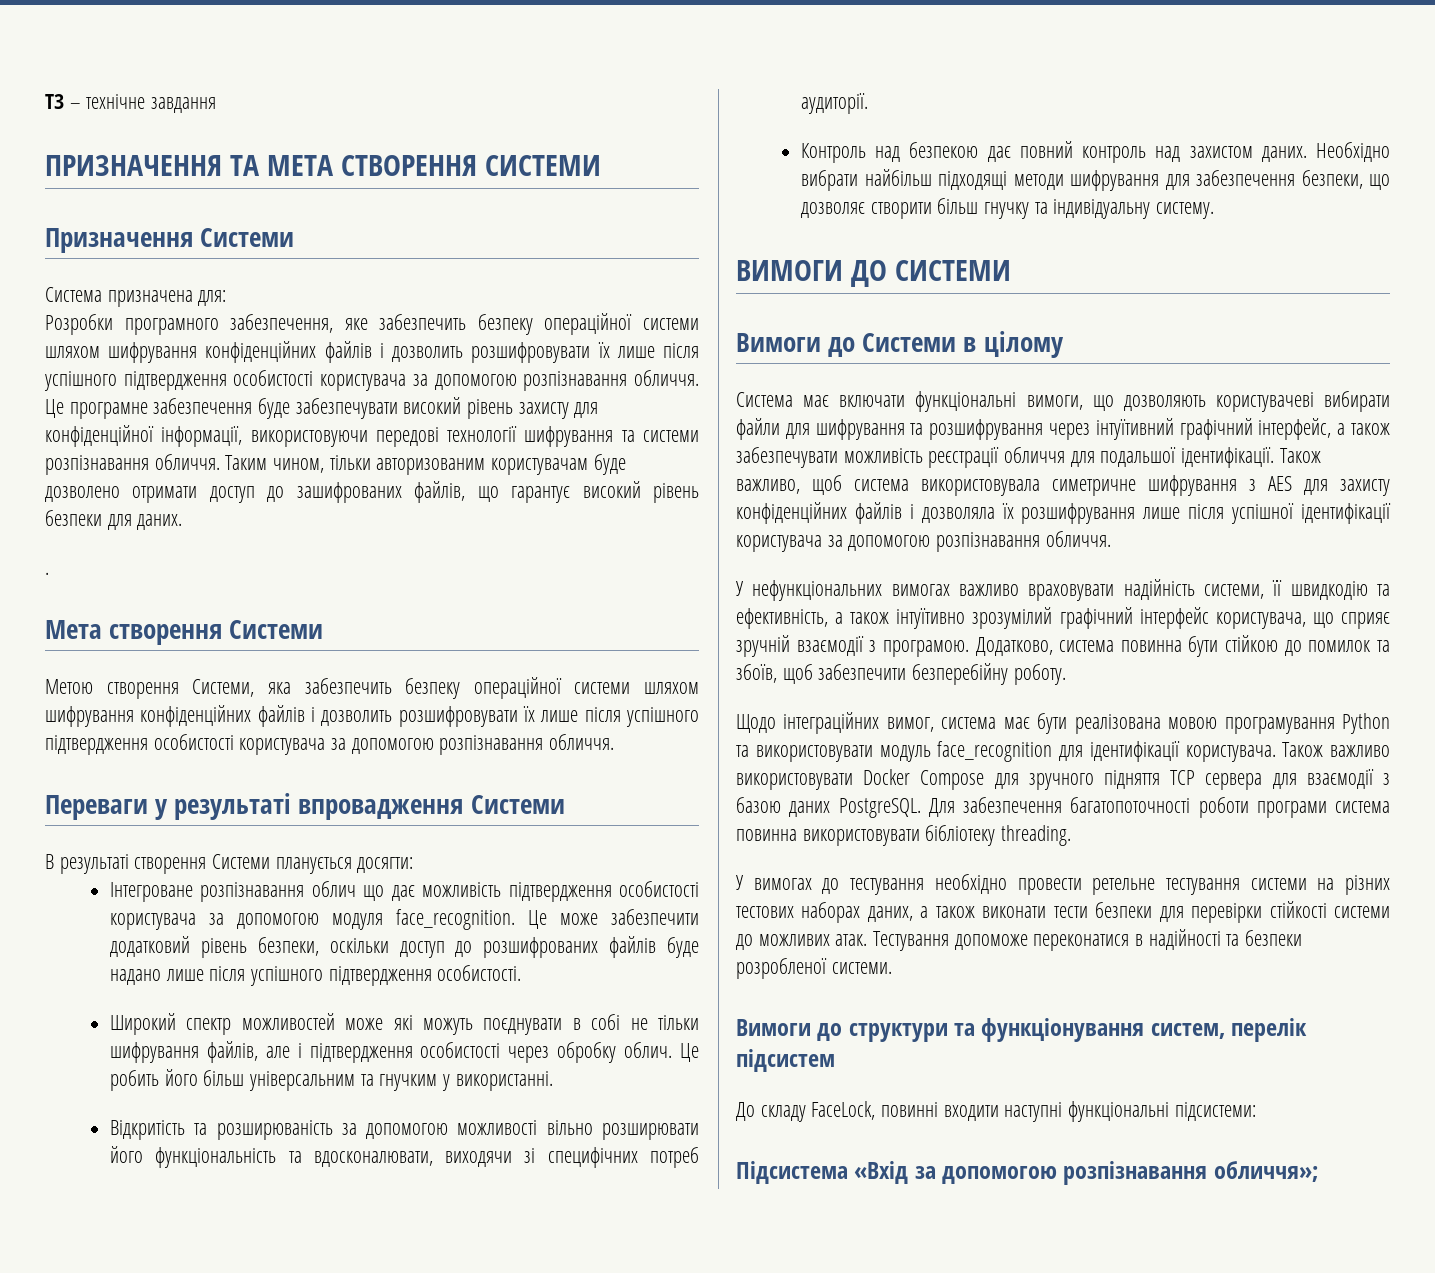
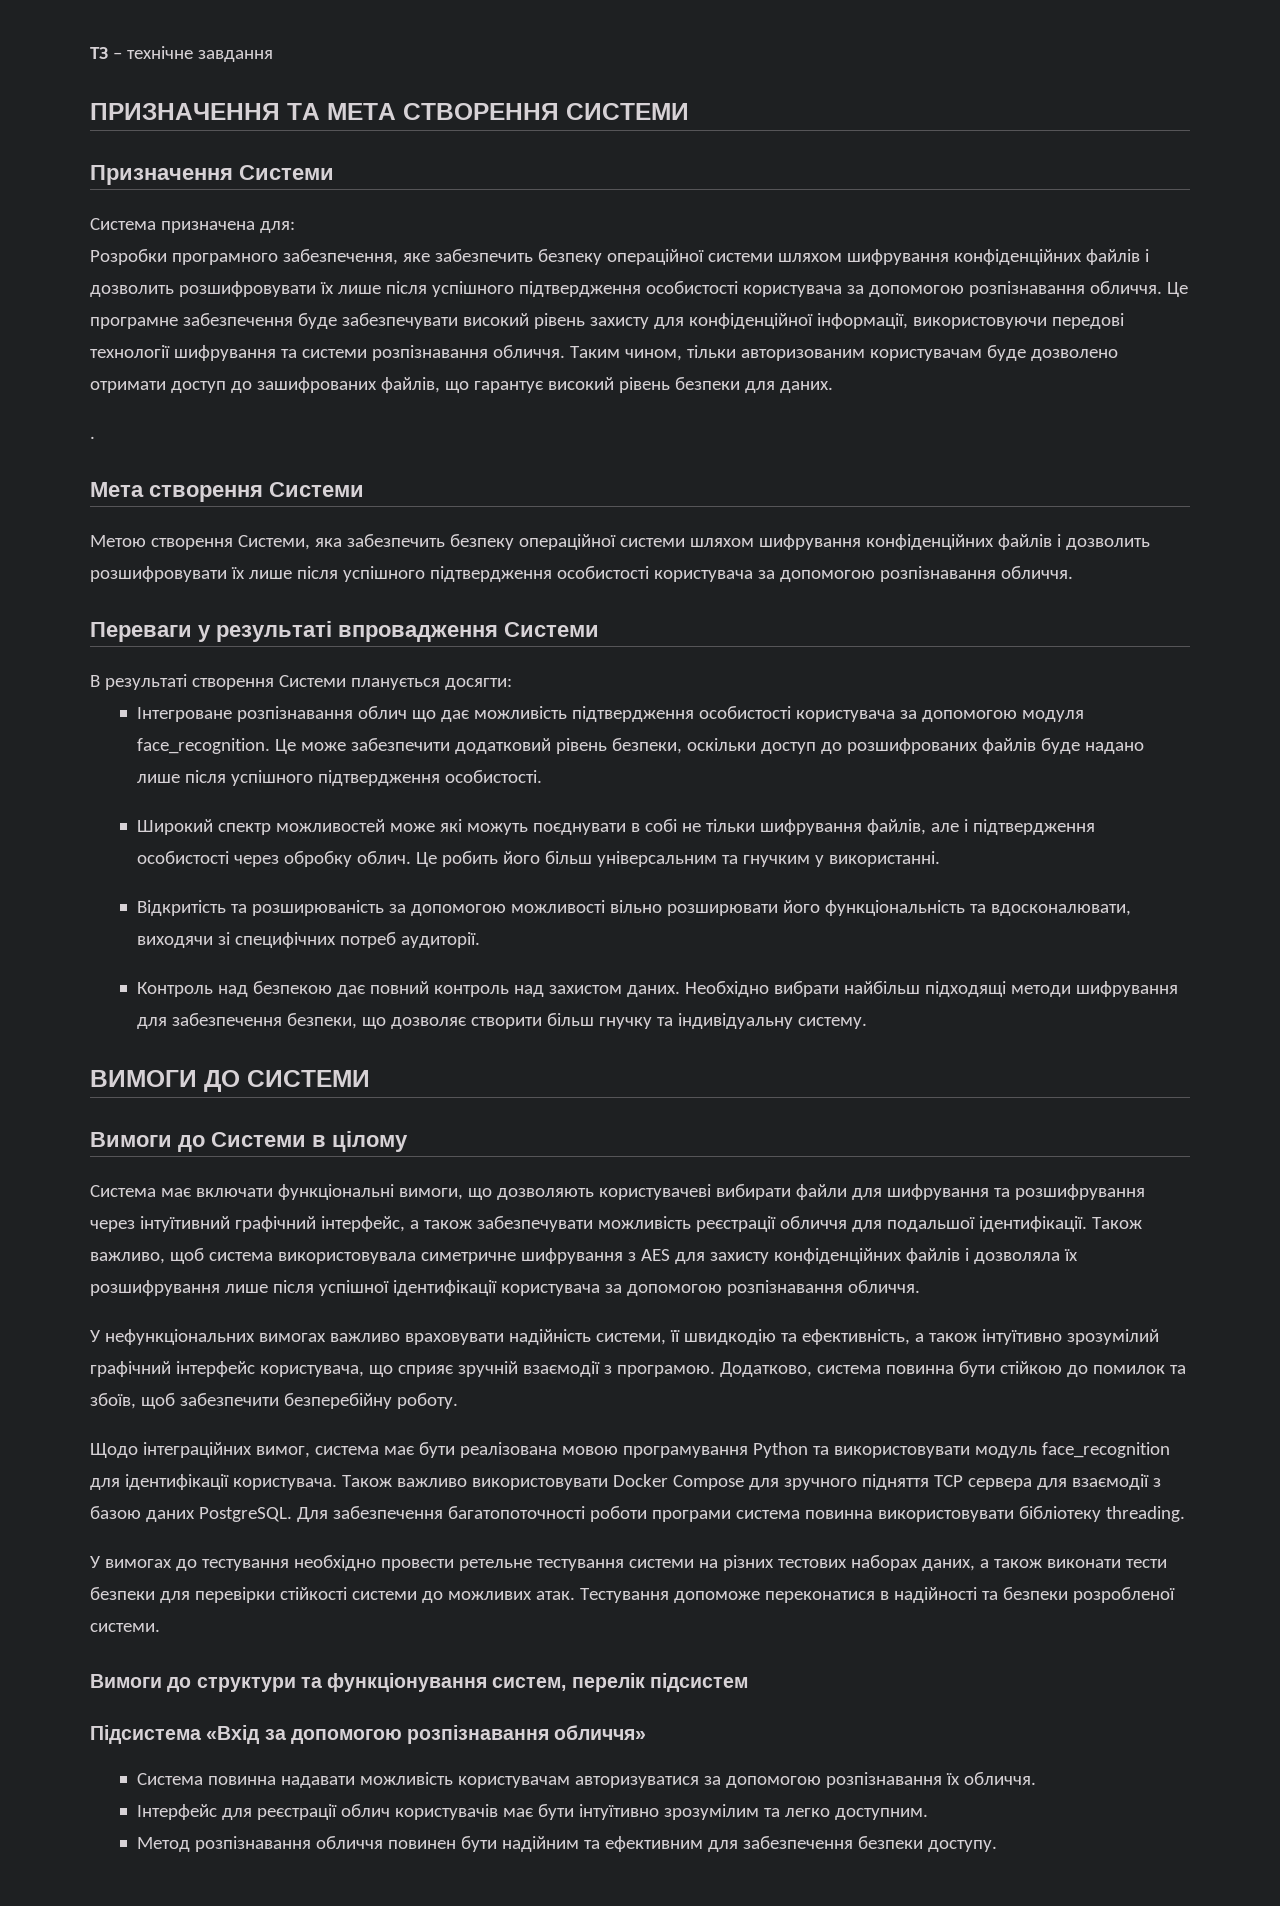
[736,1101,1256,1122] // До складу FaceLock, повинні входити наступні функціональні підсистеми: -> (748, 1682) none
[1213,1161,1318,1182] обличчя»; -> [554,1725,647,1740] [136,1772,1036,1788] [136,1804,928,1820] [136,1836,997,1852] обличчя» // Система повинна надавати можливість користувачам авторизуватися за допомогою розпізнавання їх обличчя. // Інтерфейс для реєстрації облич користувачів має бути інтуїтивно зрозумілим та легко доступним. // Метод розпізнавання обличчя повинен бути надійним та ефективним для забезпечення безпеки доступу.

